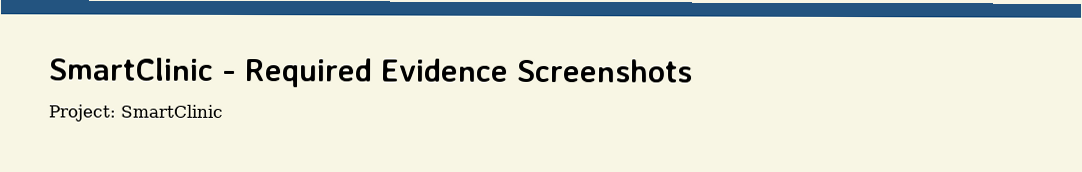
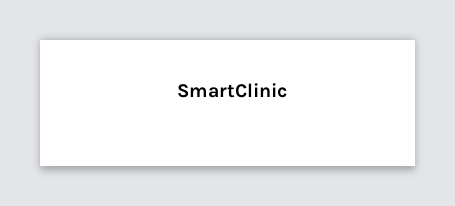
[49,57,693,88] [48,104,223,122] SmartClinic - Required Evidence Screenshots // Project: SmartClinic -> [176,83,287,98] SmartClinic

